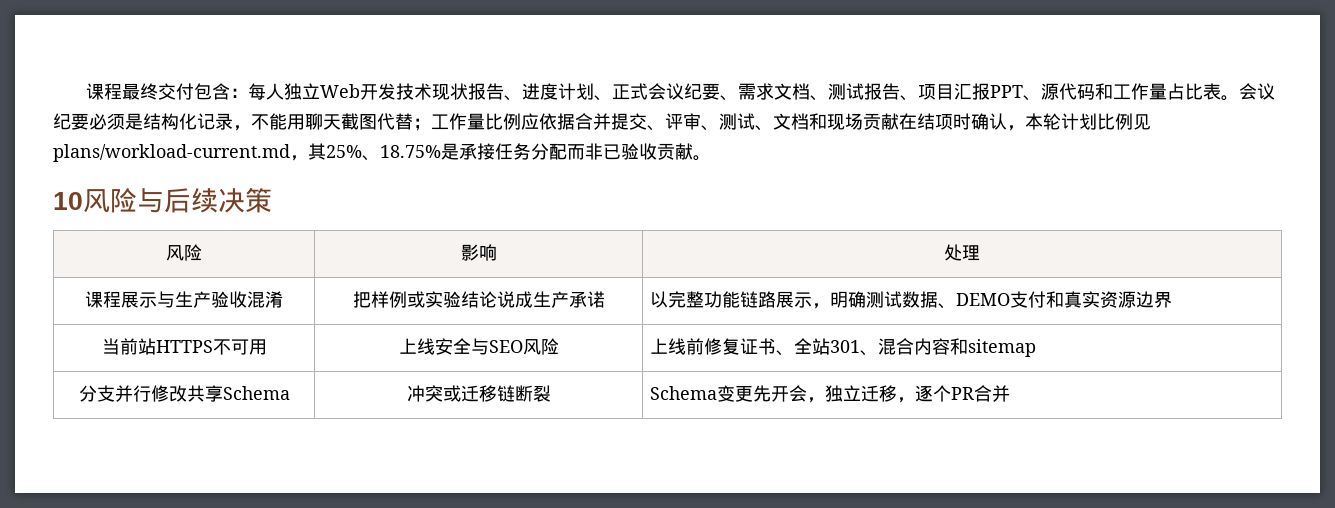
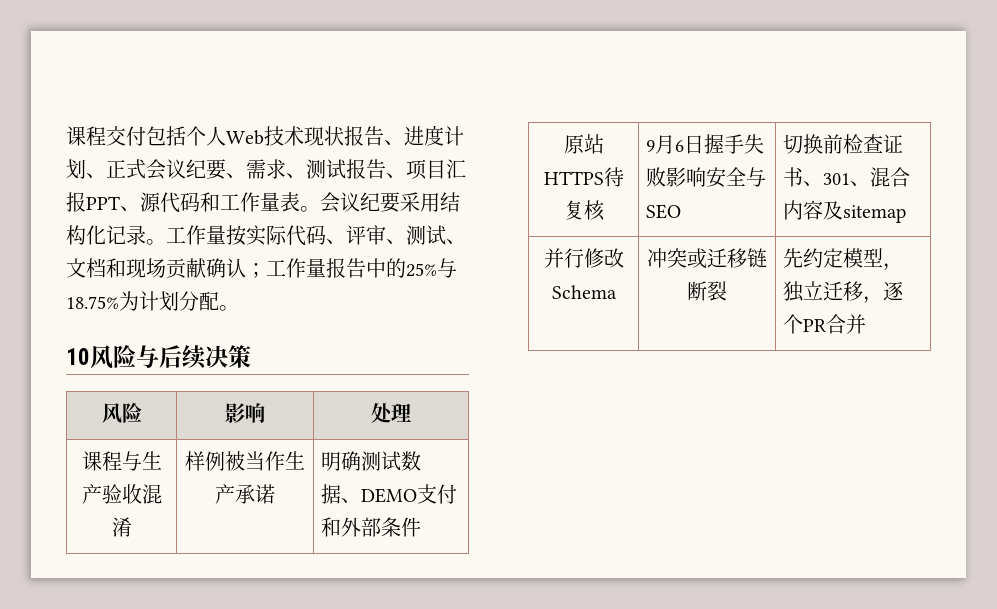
[86,83,397,100] 课程最终交付包含：每人独立Web开发 -> [66,126,264,146] 课程交付包括个人Web
[774,83,811,100] 文档 -> (286, 169) none
[1167,83,1204,100] 占比 -> (280, 201) none
[89,113,143,130] 必须是 -> [400,192,440,212] 采用
[233,113,647,131] ，不能用聊天截图代替；工作量比例应依据合并提交 -> [146,225,326,246] 。工作量按实际代码
[899,113,1151,131] [53,143,693,162] 在结项时确认，本轮计划比例见plans/workload-current.md，其25%、18.75%是承接任务分配而非已验收贡献 -> [206,258,457,278] [66,291,219,311] 确认；工作量报告中的25%与18.75%为计划分配
[121,291,157,308] 展示 -> (122, 461) none
[352,291,605,308] [650,291,831,309] 把样例或实验结论说成生产承诺 | 以完整功能链路展示， -> [185,451,305,471] [215,484,275,504] 样例被当作生产承诺 |
[1064,291,1173,308] [101,338,267,355] [398,338,559,355] [650,338,831,356] 真实资源边界 // 当前站HTTPS不可用 | 上线安全与SEO风险 | 上线前修复证书、全站 -> [341,517,422,537] [563,134,604,154] [543,167,624,187] [563,200,605,221] [646,134,765,154] [646,167,767,188] [646,204,682,219] [783,134,904,154] [783,167,824,187] 外部条件 // 原站HTTPS待复核 | 9月6日握手失败影响安全与SEO | 切换前检查证书、
[950,338,969,355] 和 -> [823,201,844,220] 及
[78,385,115,402] 分支 -> (907, 214) none
[186,385,223,402] 共享 -> (624, 258) none
[650,385,808,402] Schema变更先开会 -> [783,248,884,268] 先约定模型

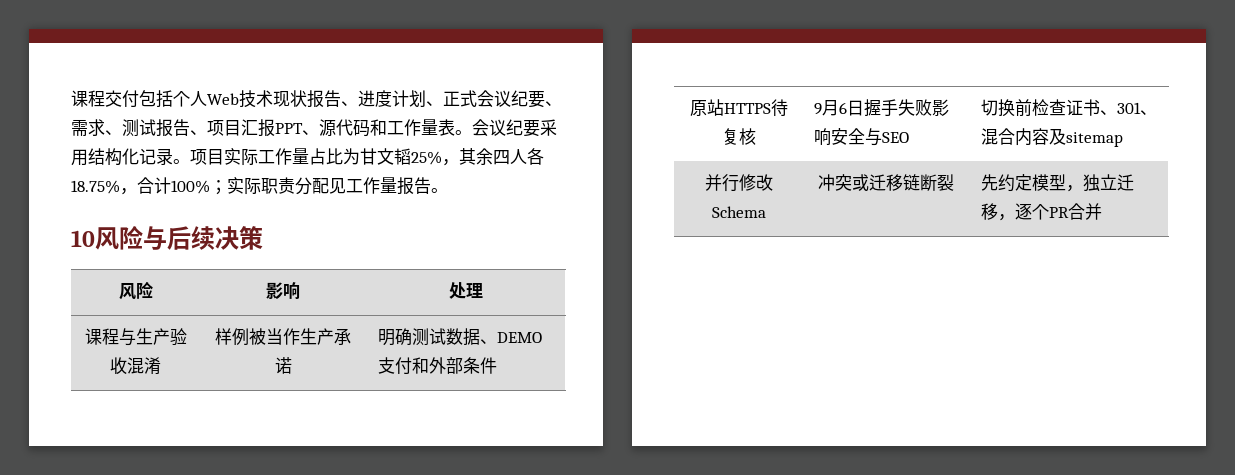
[166,225,466,246] [66,258,457,279] [66,291,219,311] 工作量按实际代码、评审、测试、文档和现场贡献确认；工作量报告中的25%与18.75%为计划分配 -> [190,148,544,166] [71,177,431,195] 项目实际工作量占比为甘文韬25%，其余四人各18.75%，合计100%；实际职责分配见工作量报告

